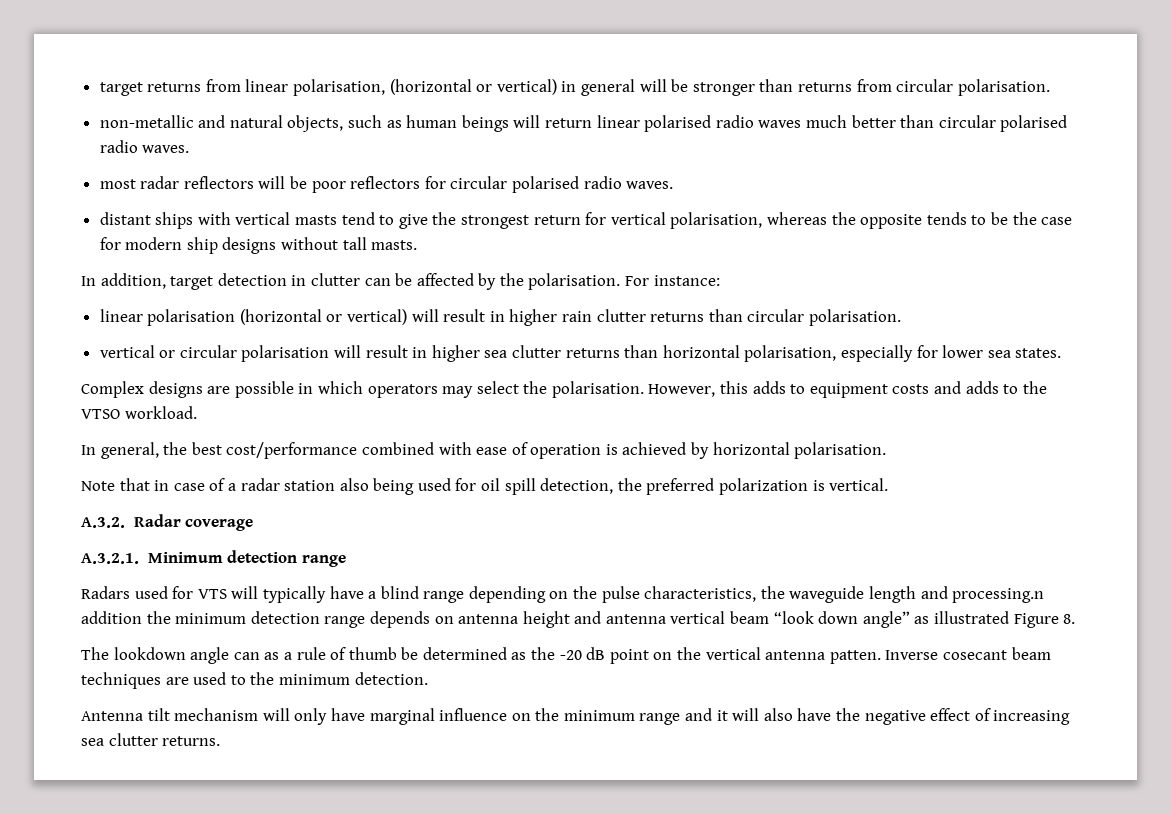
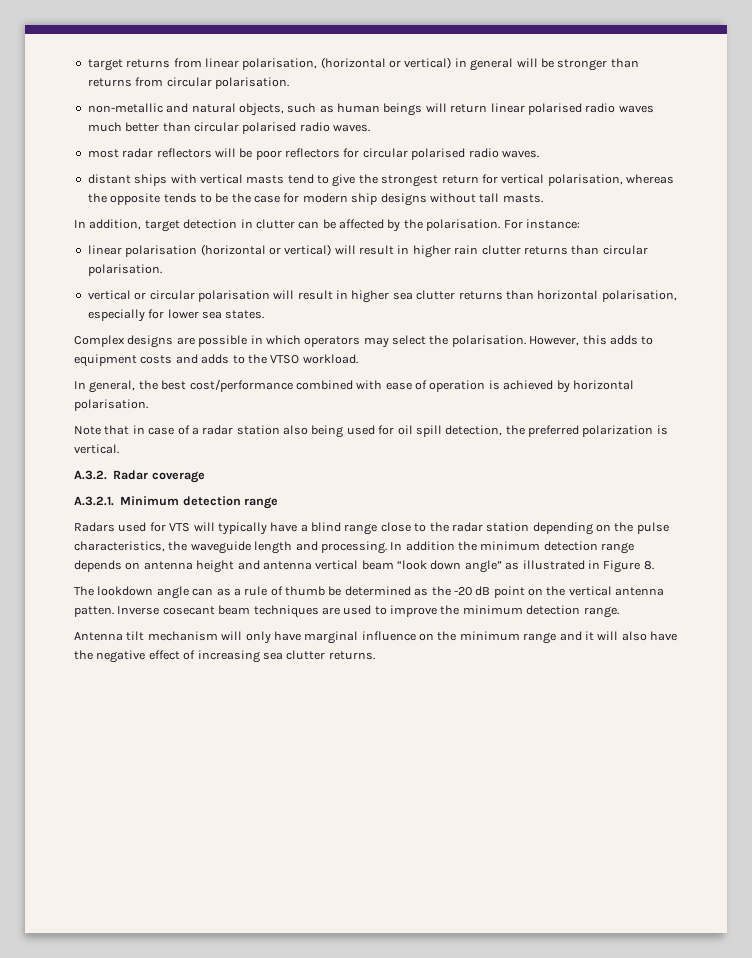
(465, 597) none -> [380,522,530,532] close to the radar station
[952,588,1045,603] processing.n -> [320,541,403,554] processing. In
(1010, 617) none -> [587,560,600,569] in
[250,672,428,685] the minimum detection. -> [390,605,619,618] improve the minimum detection range.

